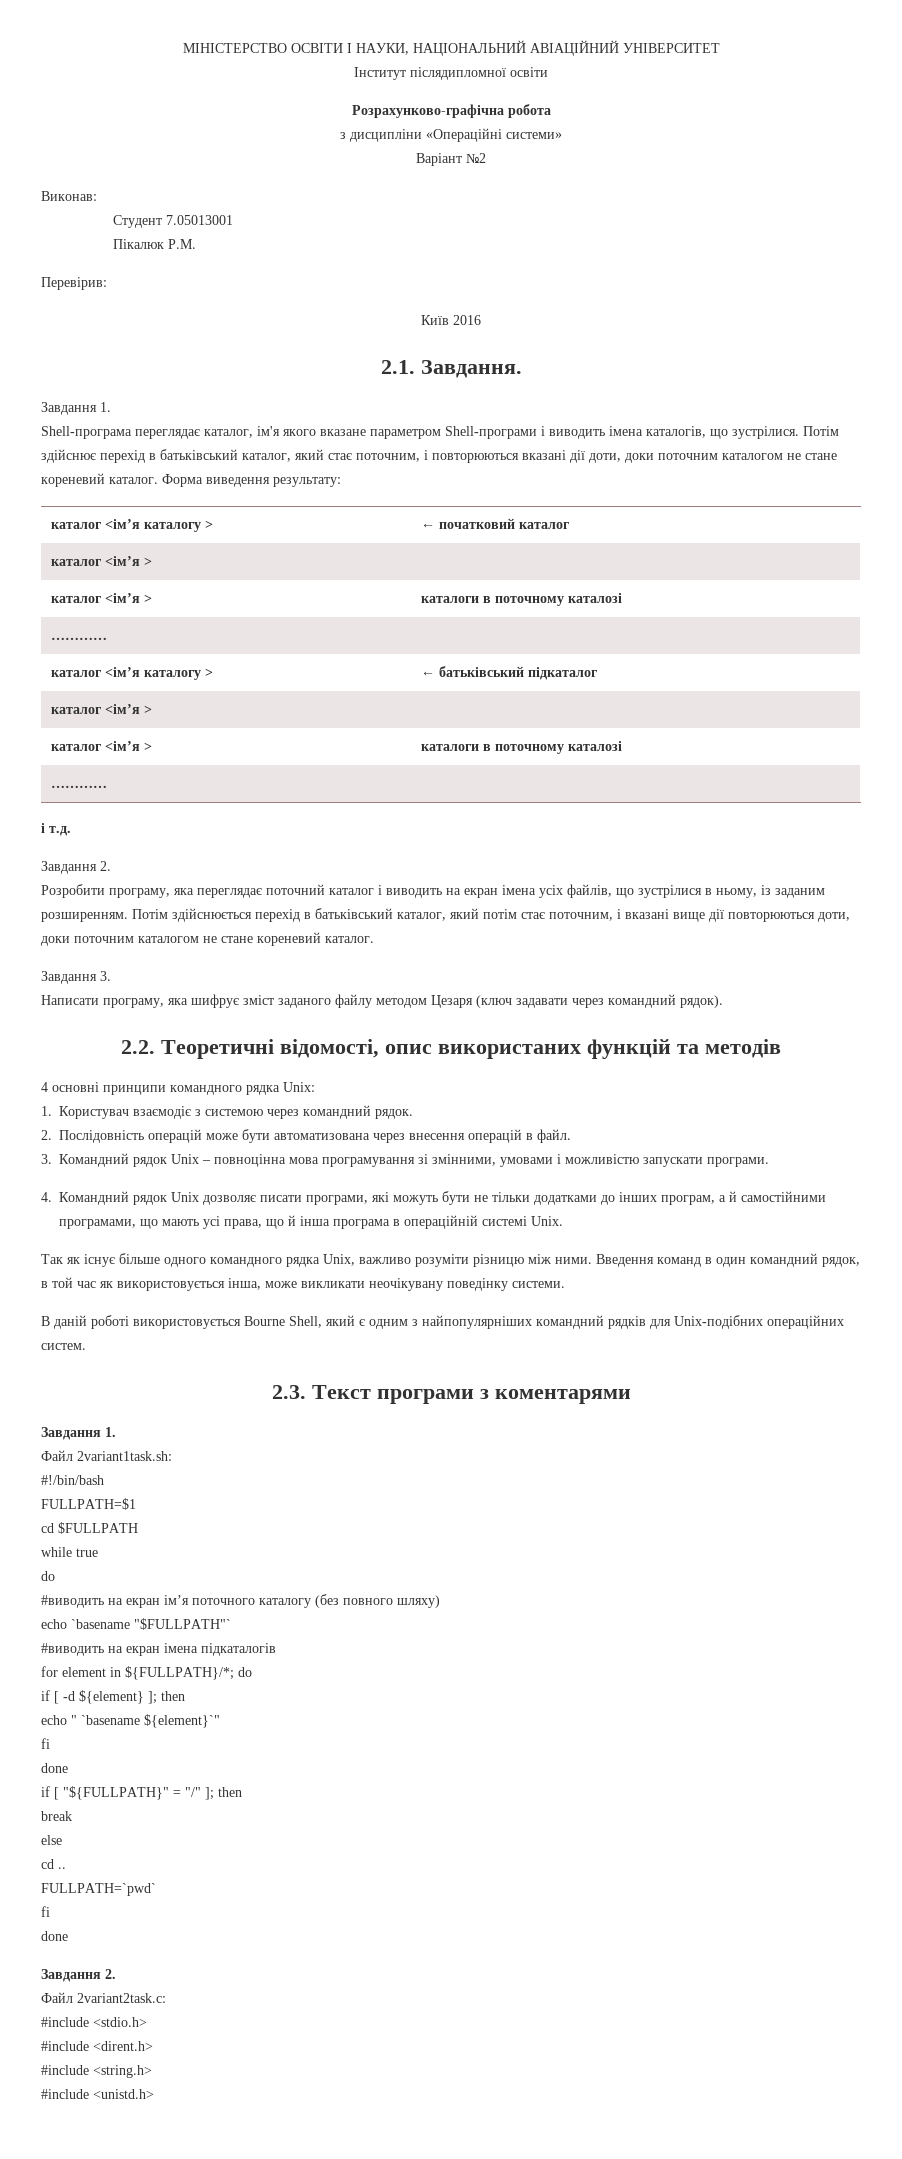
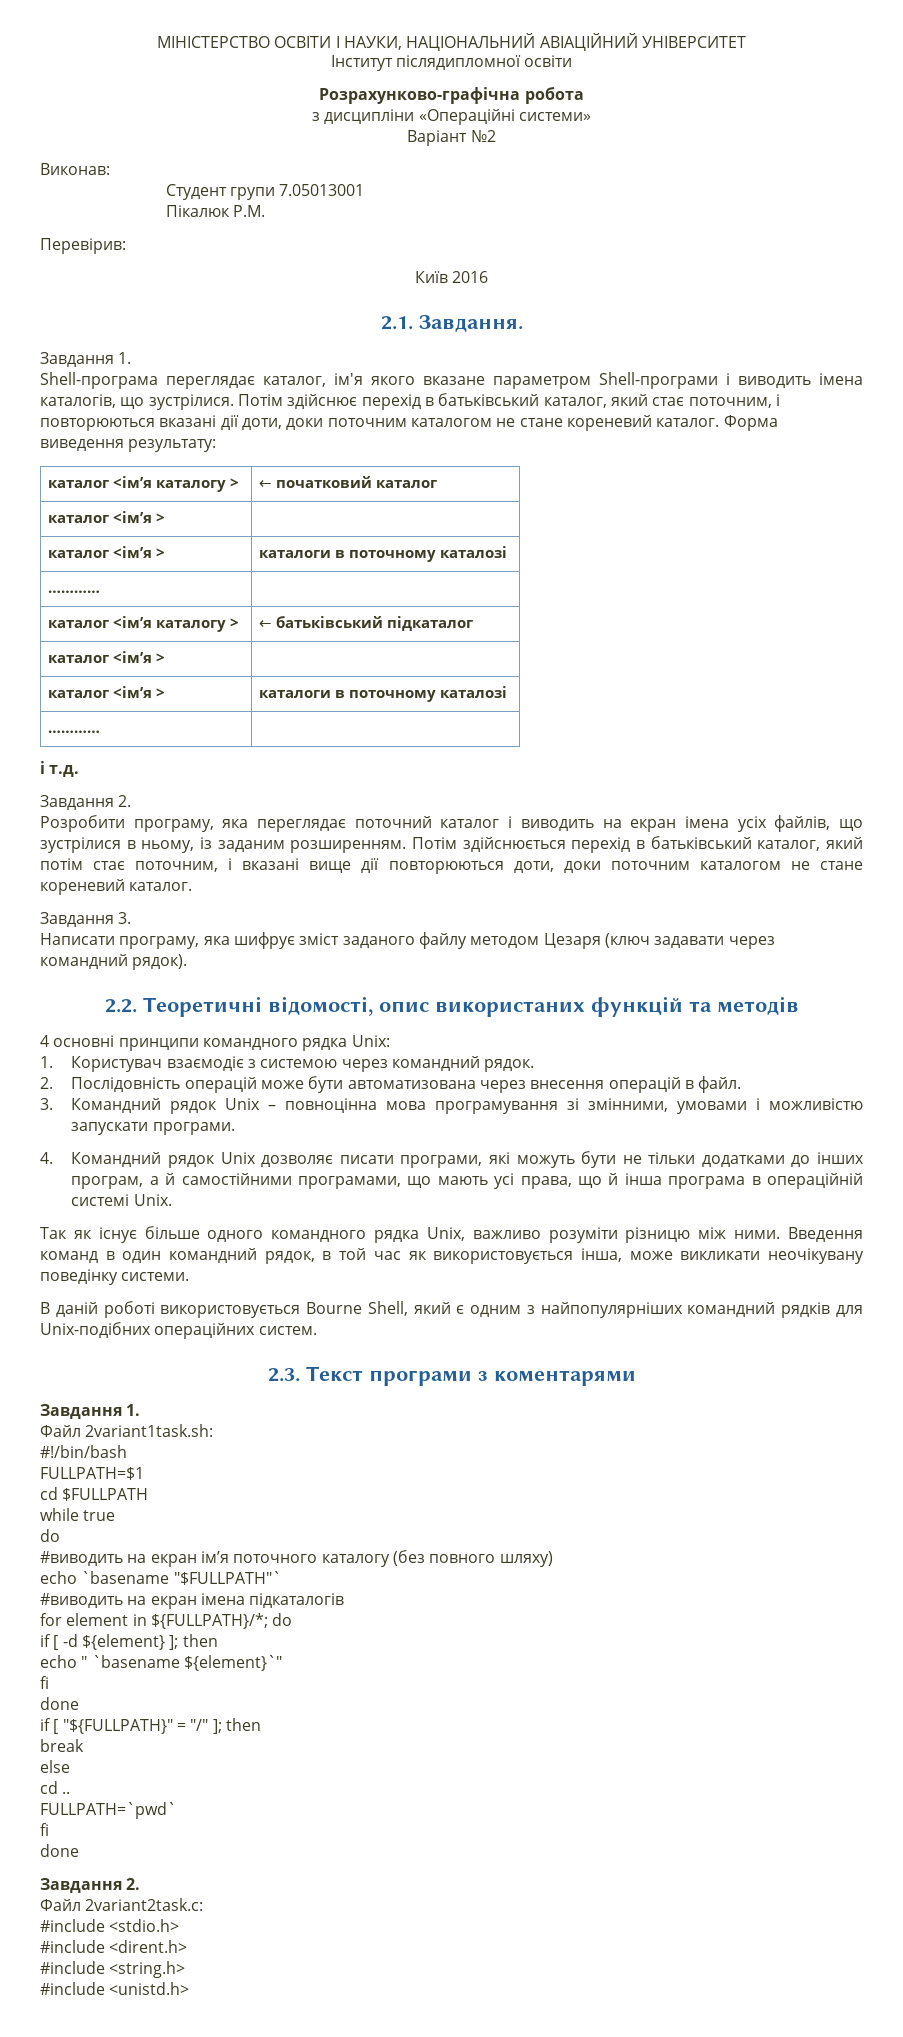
(163, 221) none -> [230,187,276,200] групи

